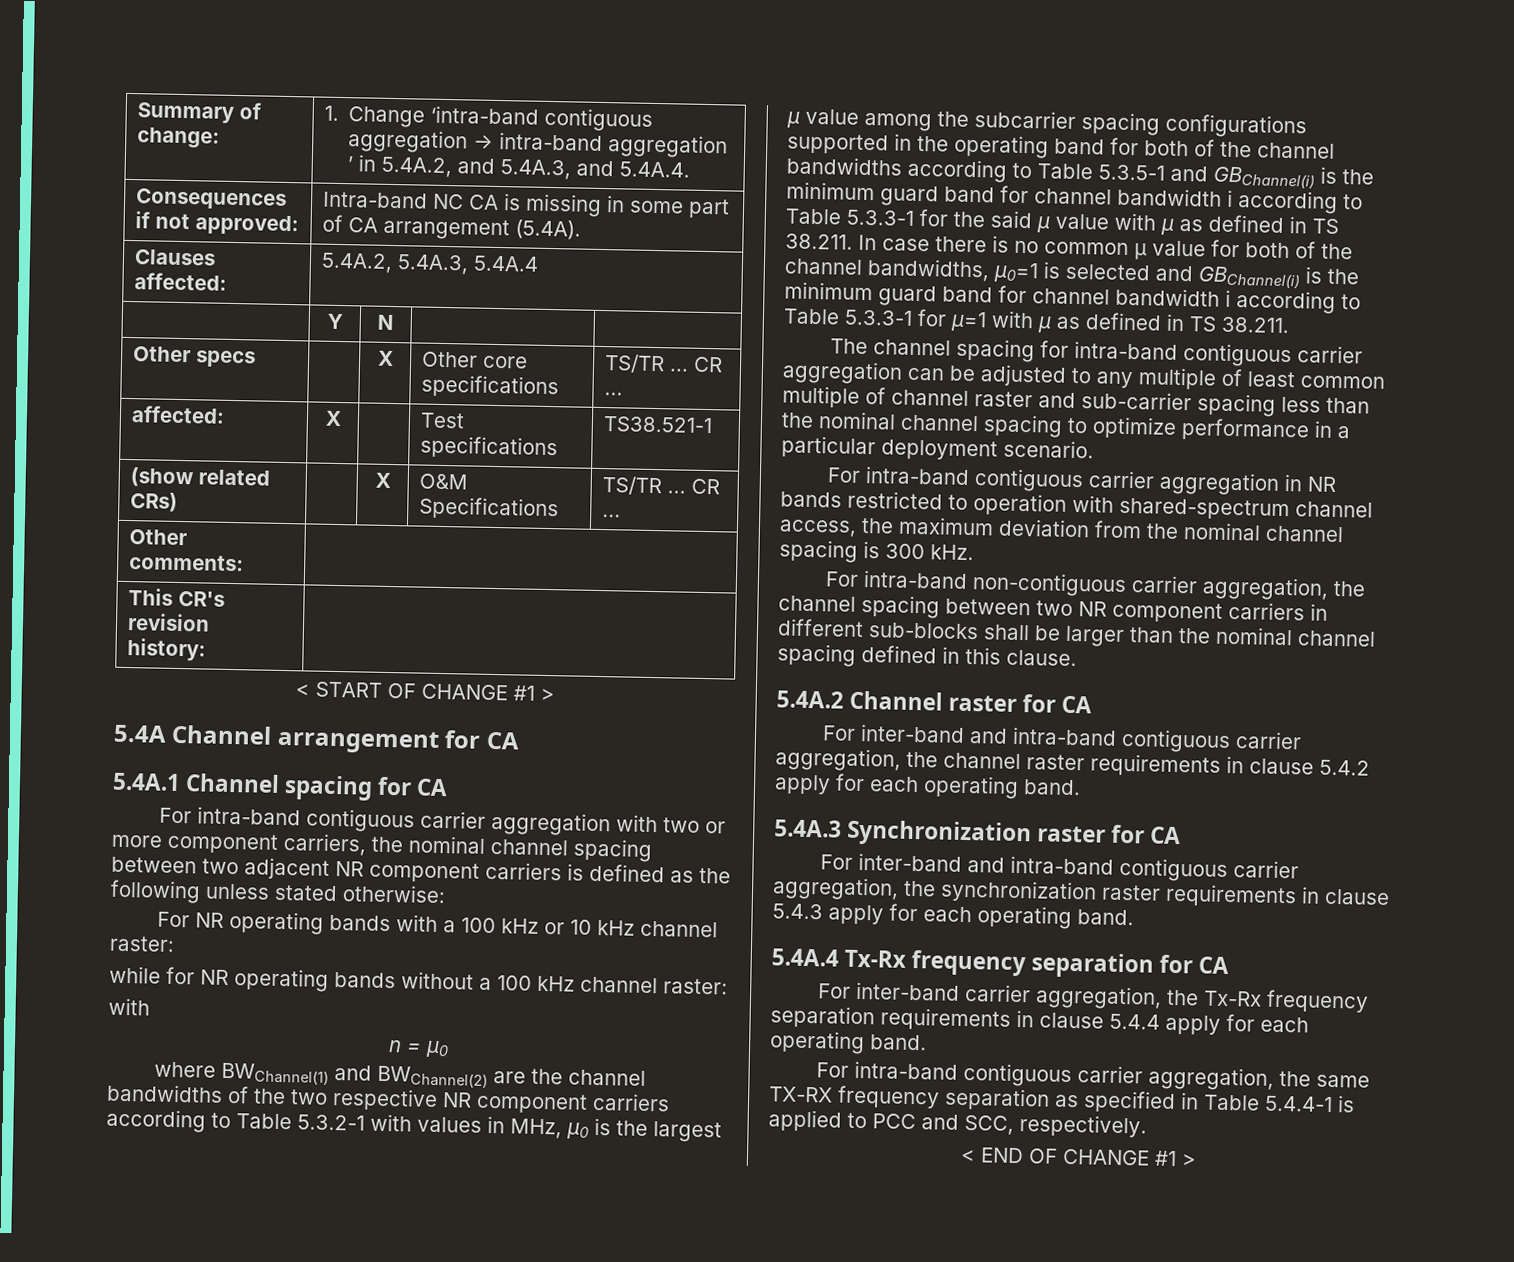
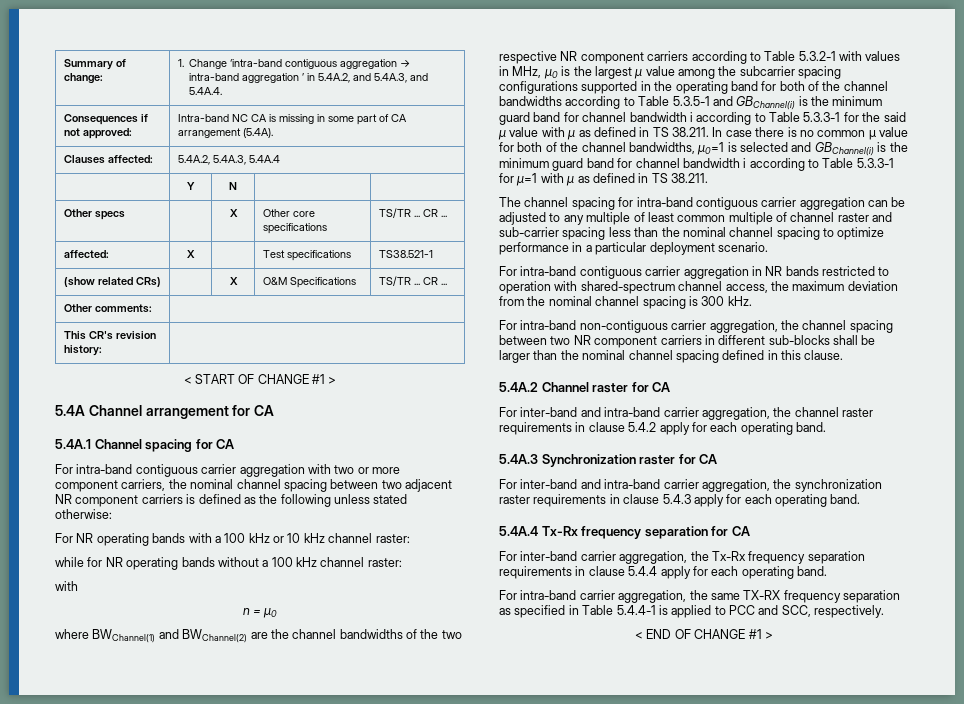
[1120,728,1231,754] contiguous -> (661, 412) none
[1118,857,1228,882] contiguous -> (661, 484) none
[962,1062,1072,1088] contiguous -> (577, 595) none

